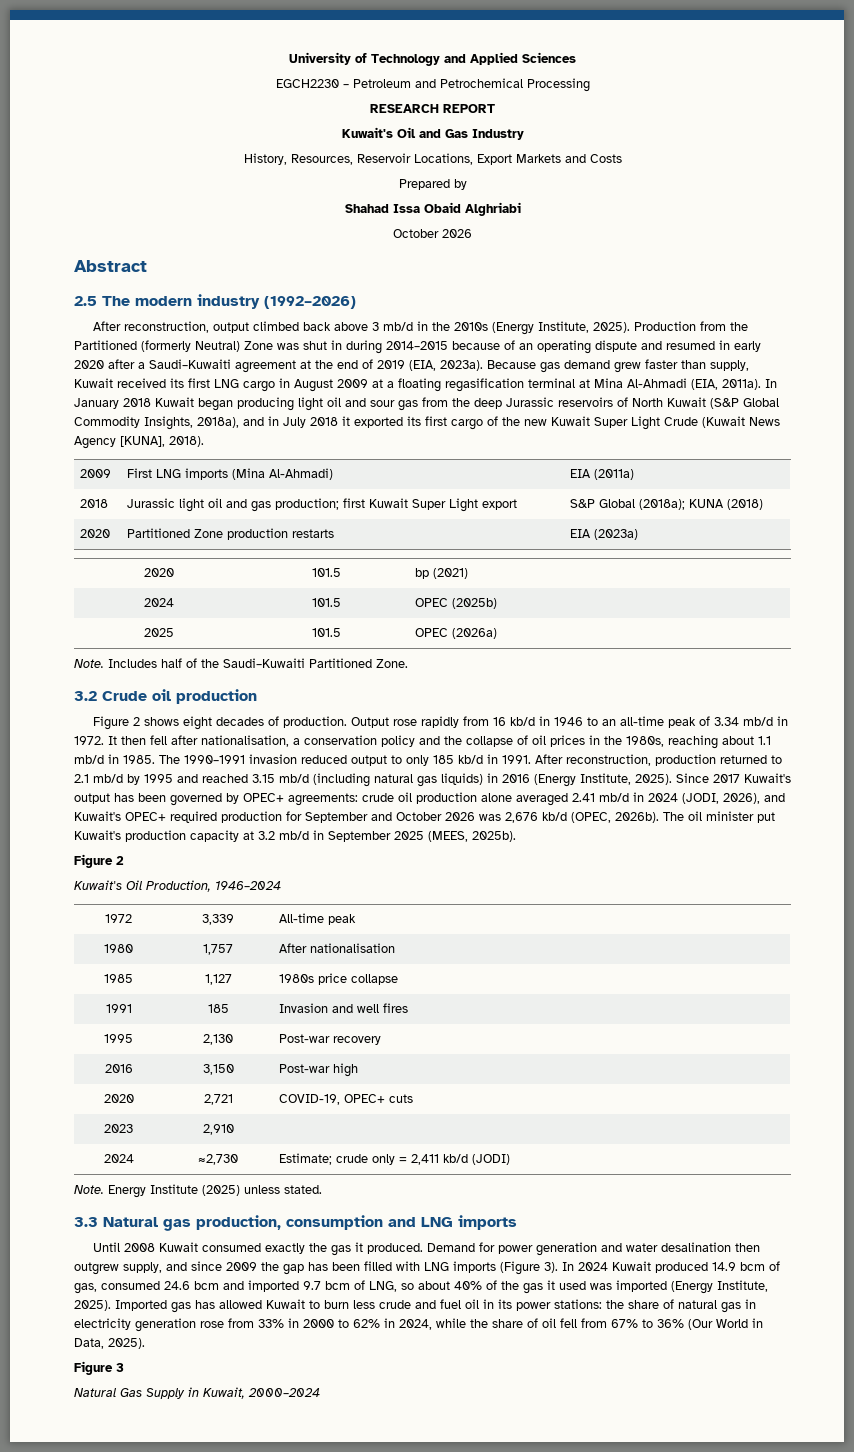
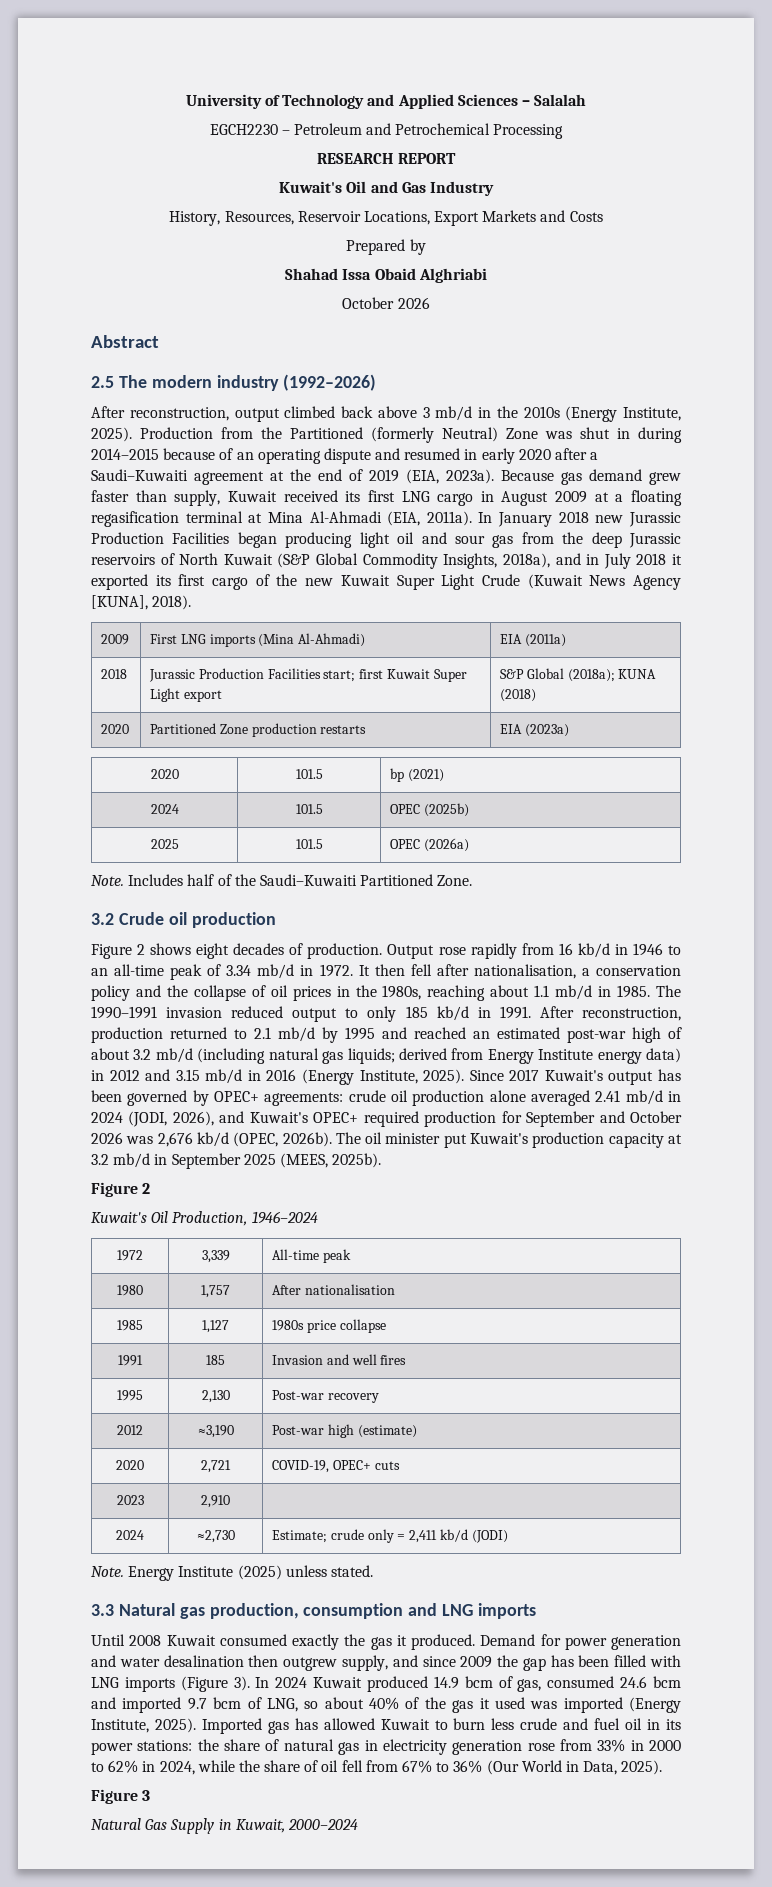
(576, 57) none -> [521,94,587,106] – Salalah
[155,397,194,407] Kuwait -> [595,512,681,527] [91,532,230,544] new Jurassic Production Facilities
[178,498,339,512] light oil and gas production; -> [198,668,356,682] Production Facilities start;
[252,773,483,787] 3.15 mb/d (including natural gas liquids) -> [473,1027,682,1043] [91,1048,682,1064] [91,1069,243,1084] an estimated post-war high of about 3.2 mb/d (including natural gas liquids; derived from Energy Institute energy data) in 2012 and 3.15 mb/d
[104,1064,133,1073] [202,1064,234,1075] 2016 | 3,150 -> [117,1425,143,1435] [197,1425,234,1438] 2012 | ≈3,190
(358, 1070) none -> [357,1425,417,1438] (estimate)

